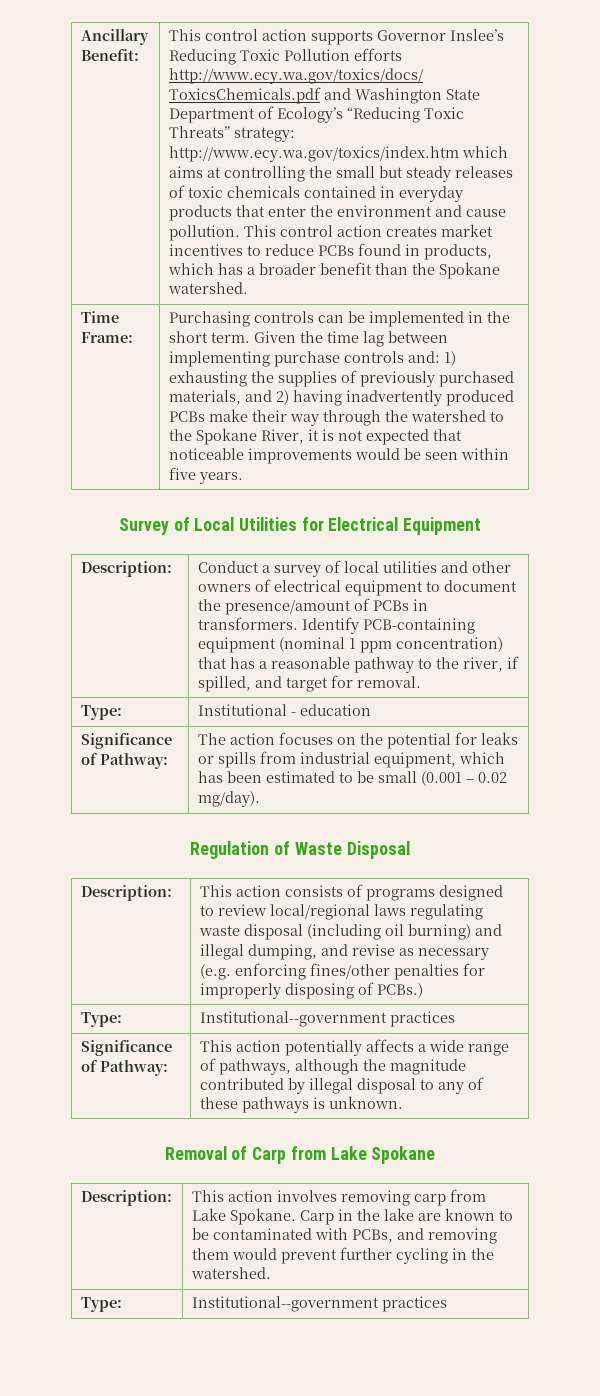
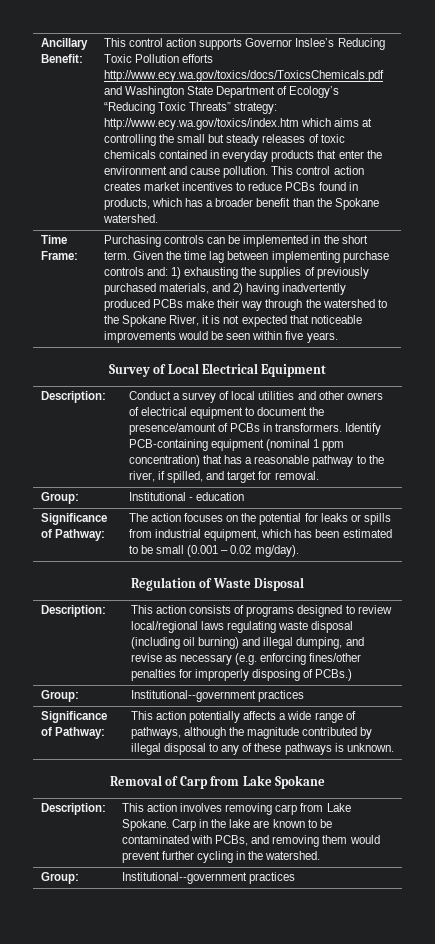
[238,517,324,531] Utilities for -> (199, 368) none
[80,705,122,720] Type: -> [40,492,79,504] Group:
[80,1012,122,1027] Type: -> [40,690,79,702] Group:
[80,1297,122,1312] Type: -> [40,872,79,884] Group:

